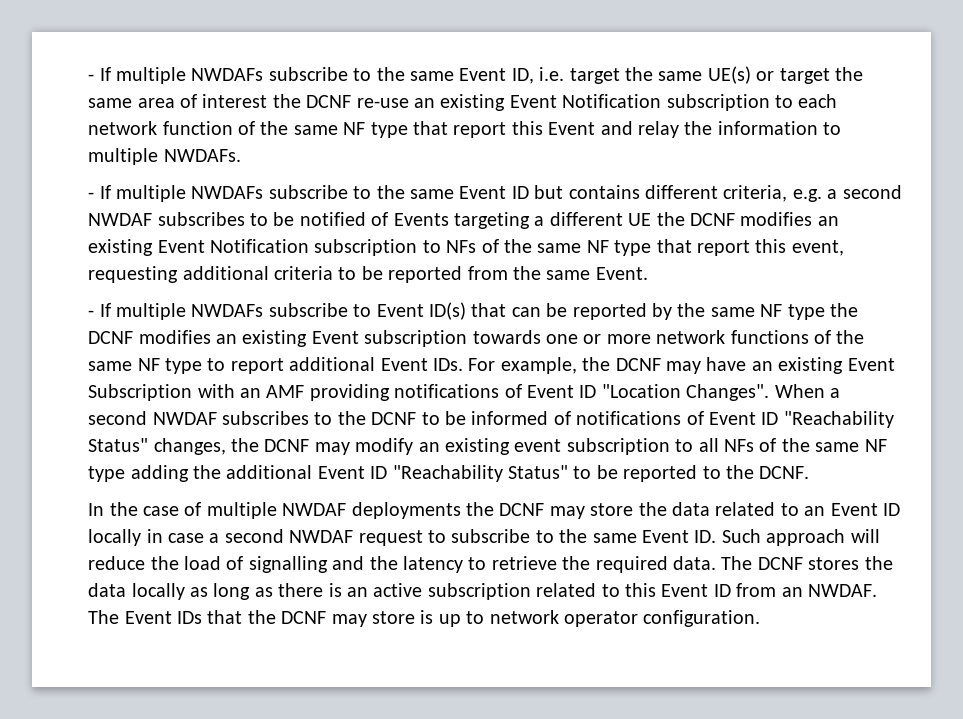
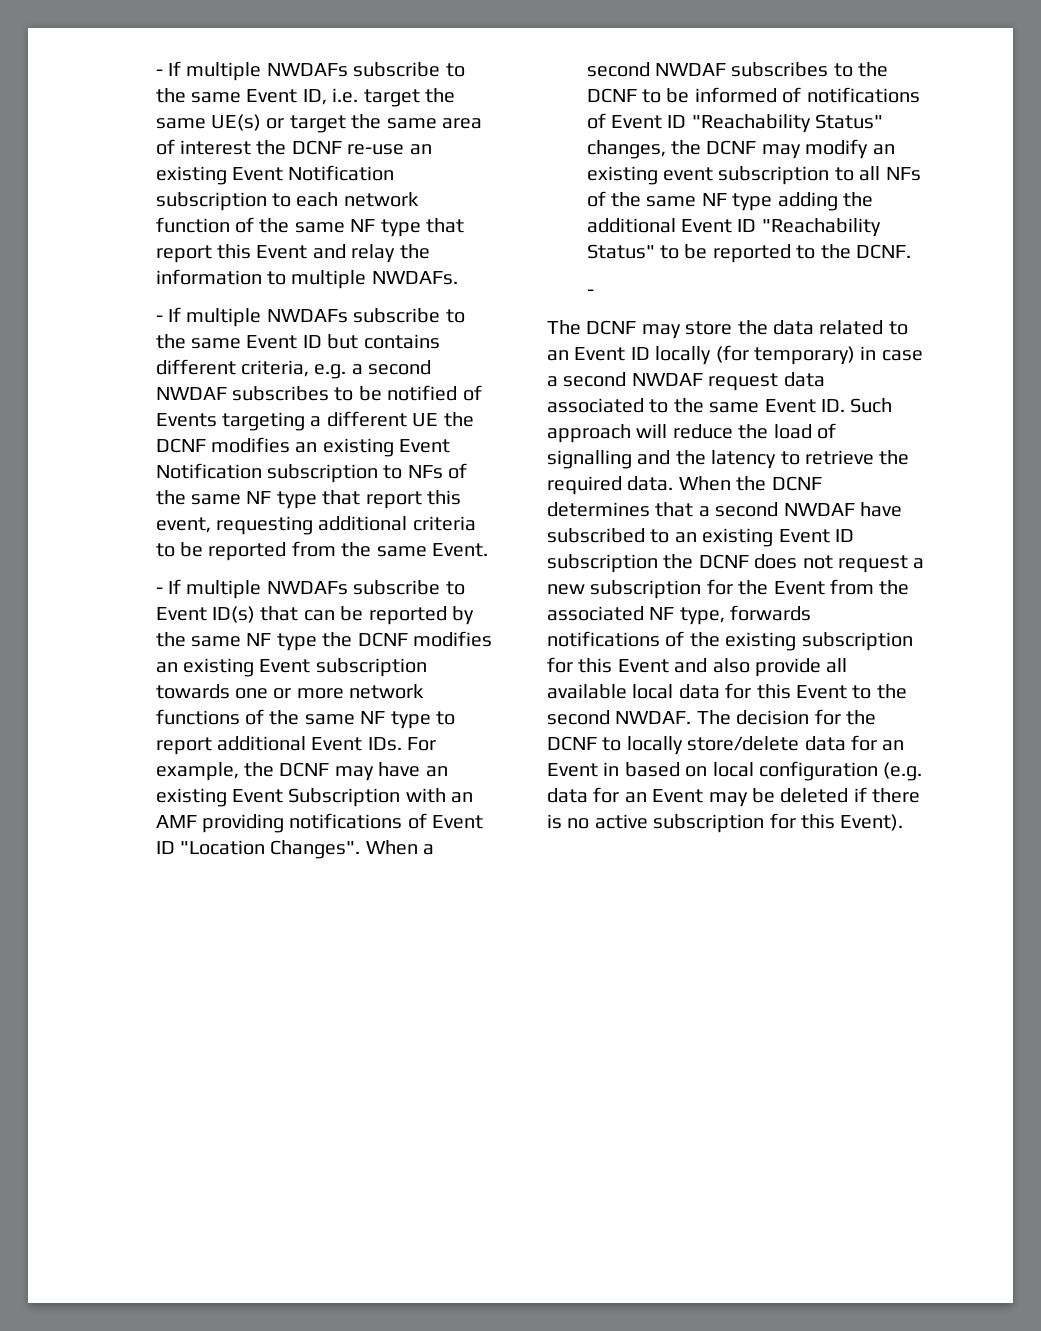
[88,502,495,519] In the case of multiple NWDAF deployments the -> [586,289,594,296] [547,320,581,335] - // The
(142, 537) none -> [715,345,855,365] (for temporary)
[428,529,531,543] to subscribe -> [783,372,825,387] [547,398,644,413] data associated
[721,556,893,570] [88,583,273,600] The DCNF stores the data locally as long as -> [678,476,822,491] [547,502,902,517] [547,528,854,547] [547,554,925,573] [547,579,910,599] [547,605,812,625] [547,631,913,651] [547,657,848,677] [547,683,907,699] [547,709,876,725] [547,735,905,755] [547,761,923,781] [547,787,867,807] When the DCNF determines that a second NWDAF have subscribed to an existing Event ID subscription the DCNF does not request a new subscription for the Event from the associated NF type, forwards notifications of the existing subscription for this Event and also provide all available local data for this Event to the second NWDAF. The decision for the DCNF to locally store/delete data for an Event in based on local configuration (e.g. data for an Event may be deleted if
[347,587,369,597] an -> [567,818,590,829] no
[536,583,878,597] [88,610,761,627] related to this Event ID from an NWDAF. The Event IDs that the DCNF may store is up to network operator configuration. -> [769,813,904,831] for this Event).

